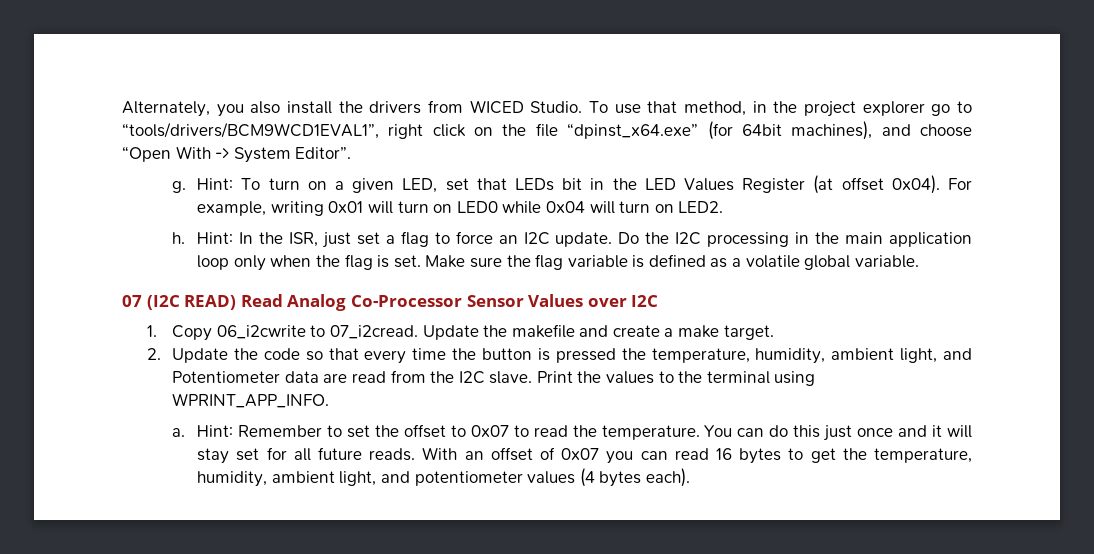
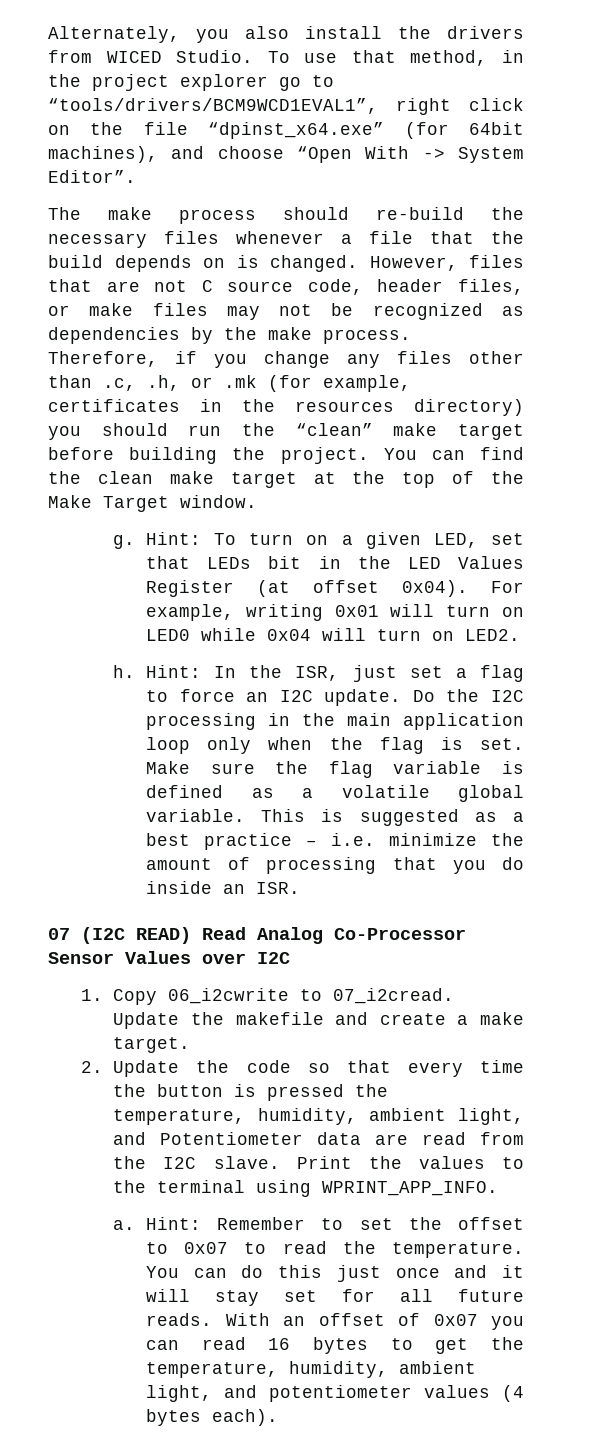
(352, 153) none -> [48,207,524,224] [48,231,524,248] [48,255,524,272] [48,279,524,295] [48,303,524,320] [48,327,411,344] [48,351,524,368] [48,375,411,392] [48,399,524,416] [48,423,524,440] [48,447,524,464] [48,471,524,488] [48,495,257,512] // The make process should re-build the necessary files whenever a file that the build depends on is changed. However, files that are not C source code, header files, or make files may not be recognized as dependencies by the make process. Therefore, if you change any files other than .c, .h, or .mk (for example, certificates in the resources directory) you should run the “clean” make target before building the project. You can find the clean make target at the top of the Make Target window.
(919, 261) none -> [261,809,525,826] [146,833,524,850] [146,857,525,874] [146,881,301,894] This is suggested as a best practice – i.e. minimize the amount of processing that you do inside an ISR.

